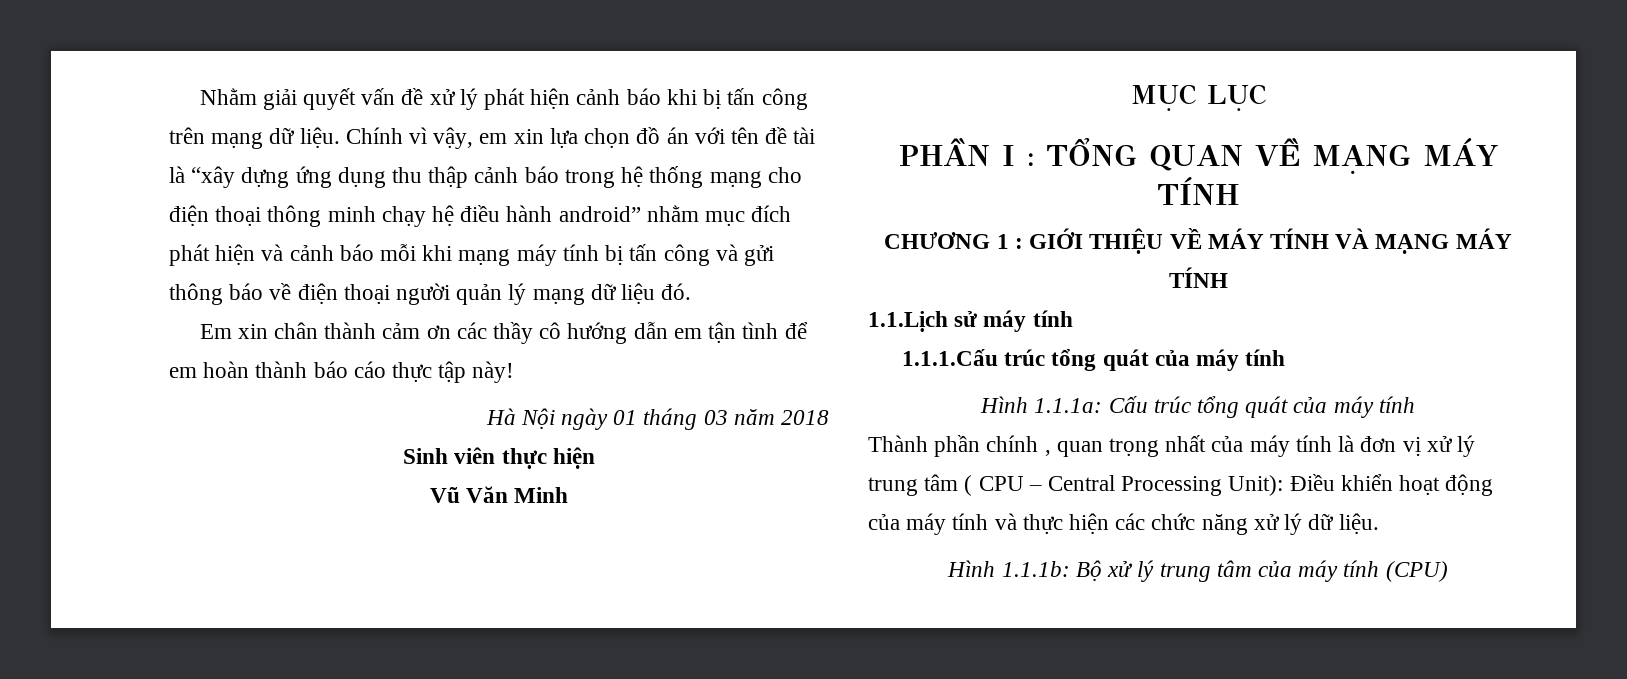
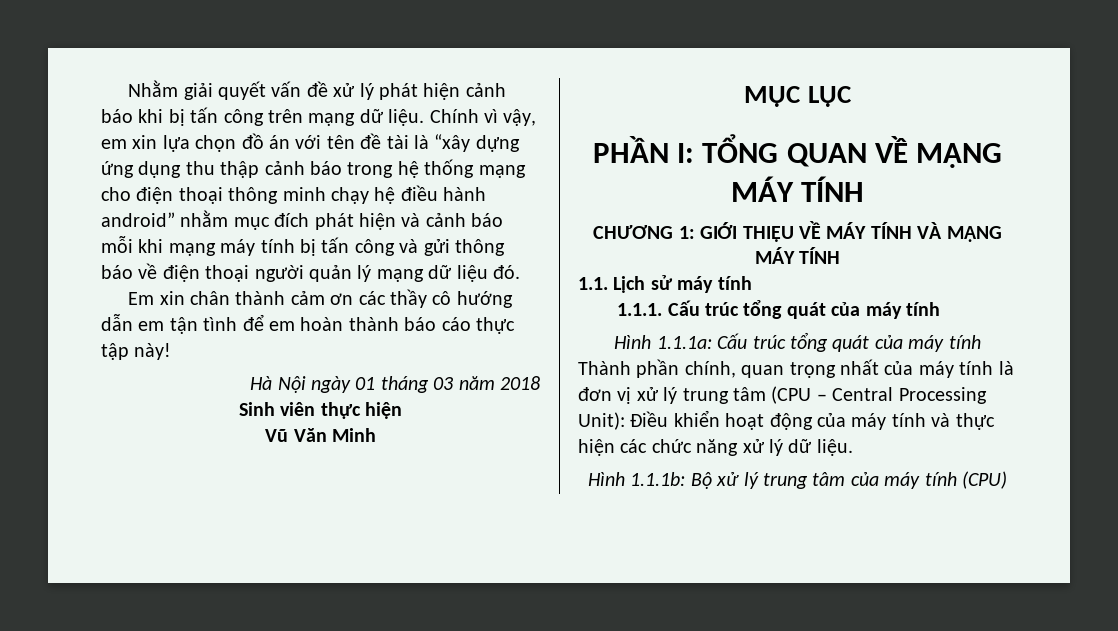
[1001,145,1034,166] I : -> [676,143,694,163] I:
[996,234,1023,249] 1 : -> [678,226,695,239] 1:
[868,311,948,332] 1.1.Lịch -> [578,276,646,293] 1.1. Lịch
[901,349,998,366] 1.1.1.Cấu -> [617,300,700,316] 1.1.1. Cấu
[986,435,1051,456] chính , -> [684,361,736,378] chính,
[964,475,1024,496] ( CPU -> [771,386,812,404] (CPU

